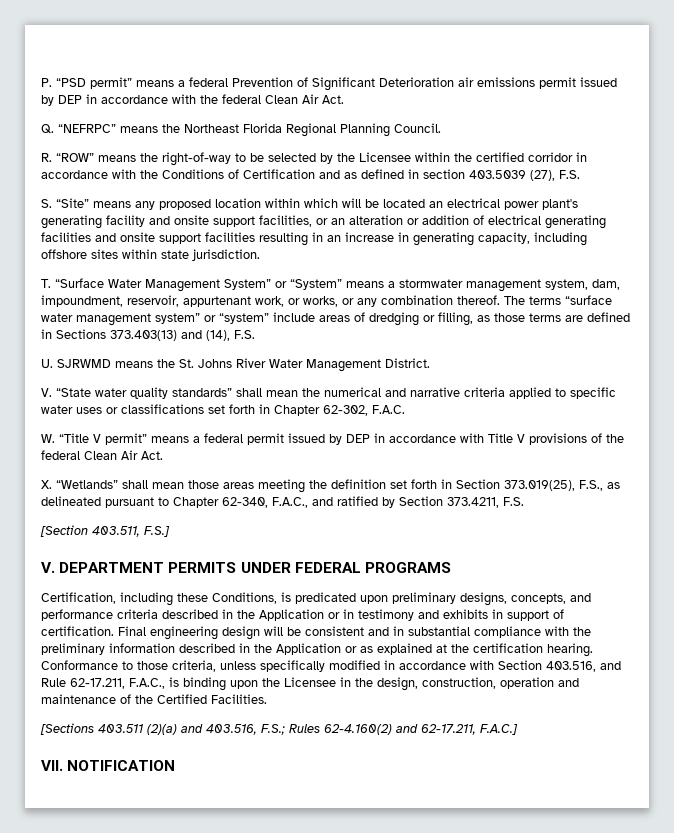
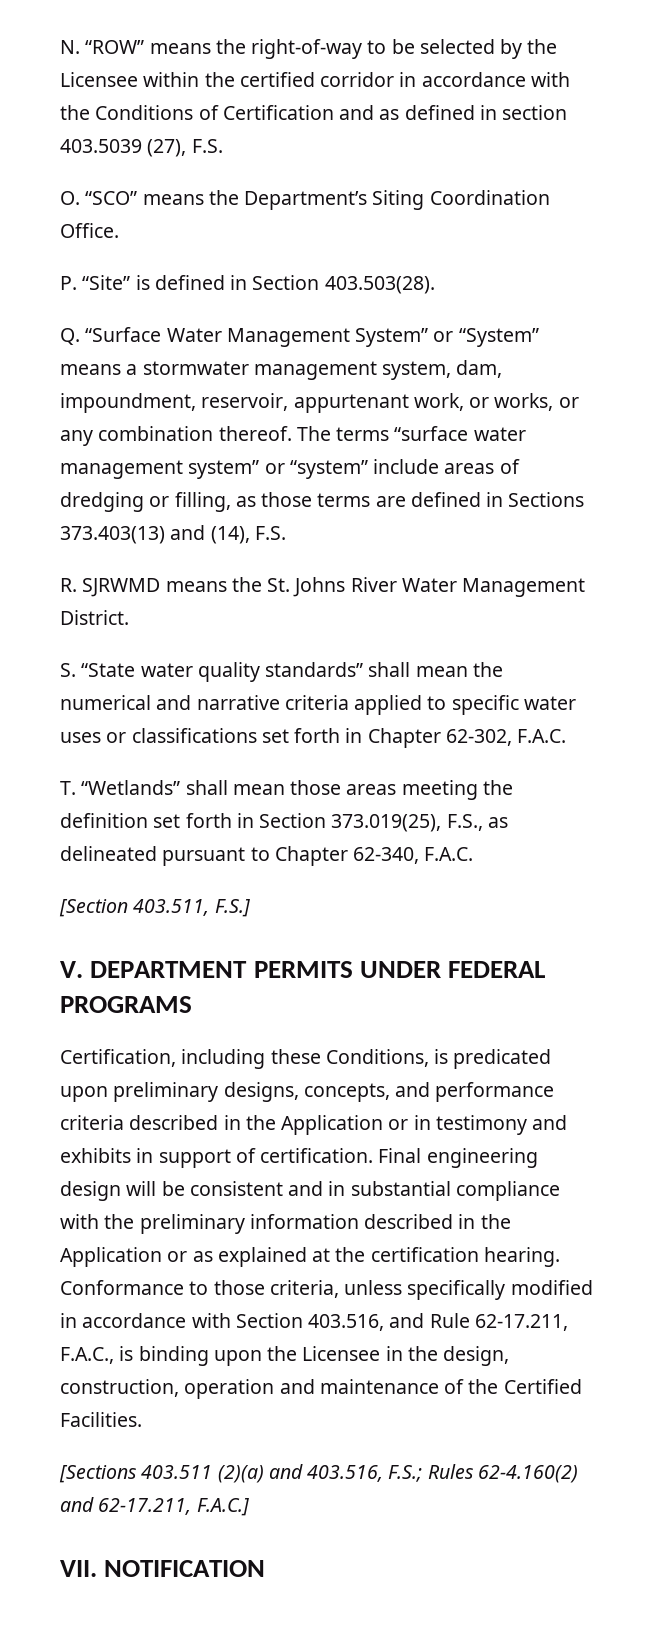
[41,77,617,91] [41,94,344,106] [41,123,441,137] [41,153,52,162] P. “PSD permit” means a federal Prevention of Significant Deterioration air emissions permit issued by DEP in accordance with the federal Clean Air Act. // Q. “NEFRPC” means the Northeast Florida Regional Planning Council. // R. -> [60,40,80,54] N.
[41,198,578,210] [41,215,606,229] [41,232,587,246] [41,249,260,261] [41,279,51,288] S. “Site” means any proposed location within which will be located an electrical power plant's generating facility and onsite support facilities, or an alteration or addition of electrical generating facilities and onsite support facilities resulting in an increase in generating capacity, including offshore sites within state jurisdiction. // T. -> [60,190,550,210] [60,223,119,238] [60,275,435,294] [60,328,80,345] O. “SCO” means the Department’s Siting Coordination Office. // P. “Site” is defined in Section 403.503(28). // Q.
[41,359,53,368] U. -> [60,578,77,592] R.
[41,388,52,397] V. -> [60,663,76,677] S.
[41,433,624,445] [41,450,163,460] [41,480,52,489] W. “Title V permit” means a federal permit issued by DEP in accordance with Title V provisions of the federal Clean Air Act. // X. -> [60,781,76,795] T.
[272,496,524,508] F.A.C., and ratified by Section 373.4211, F.S. -> [424,847,474,861] F.A.C.

